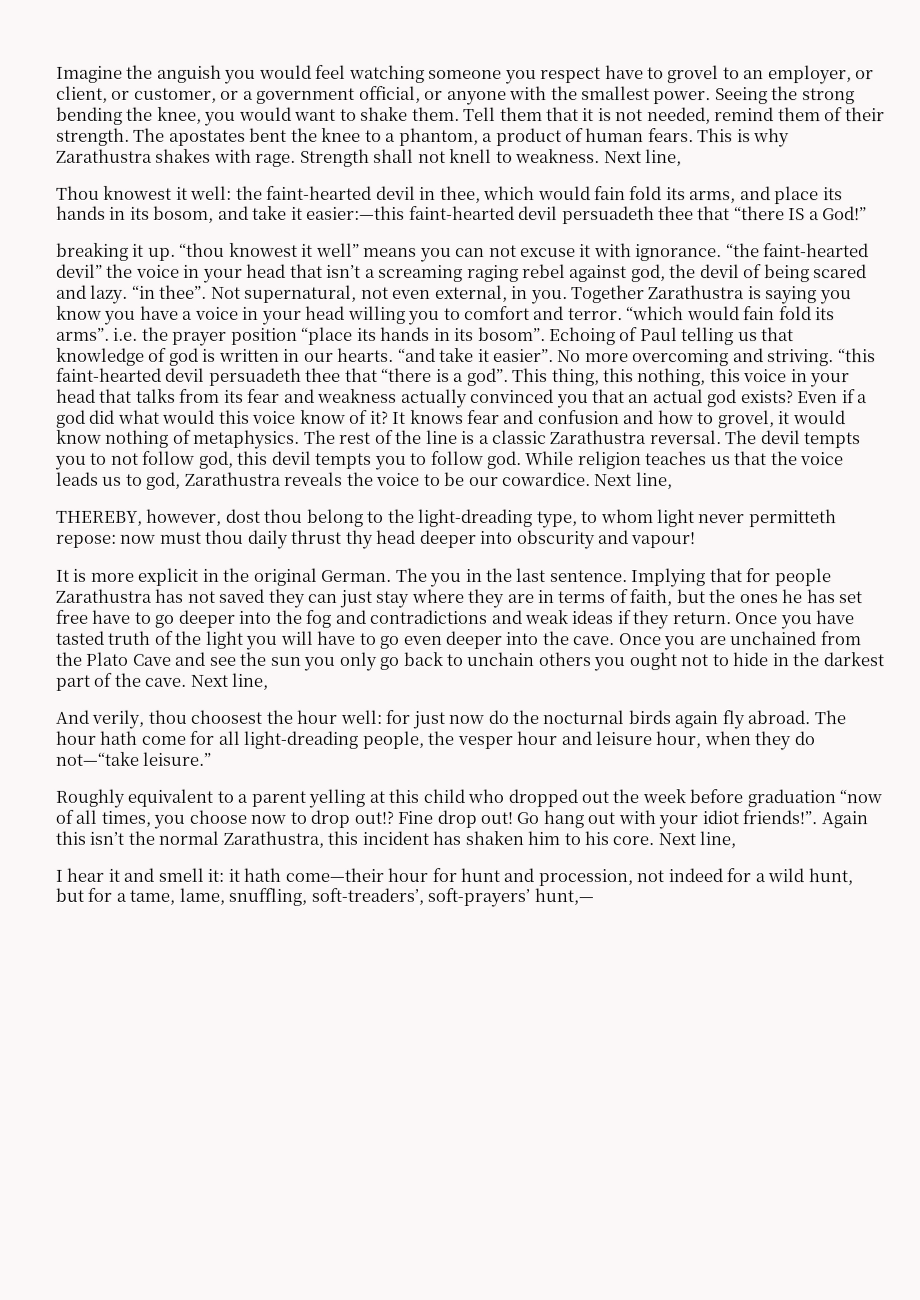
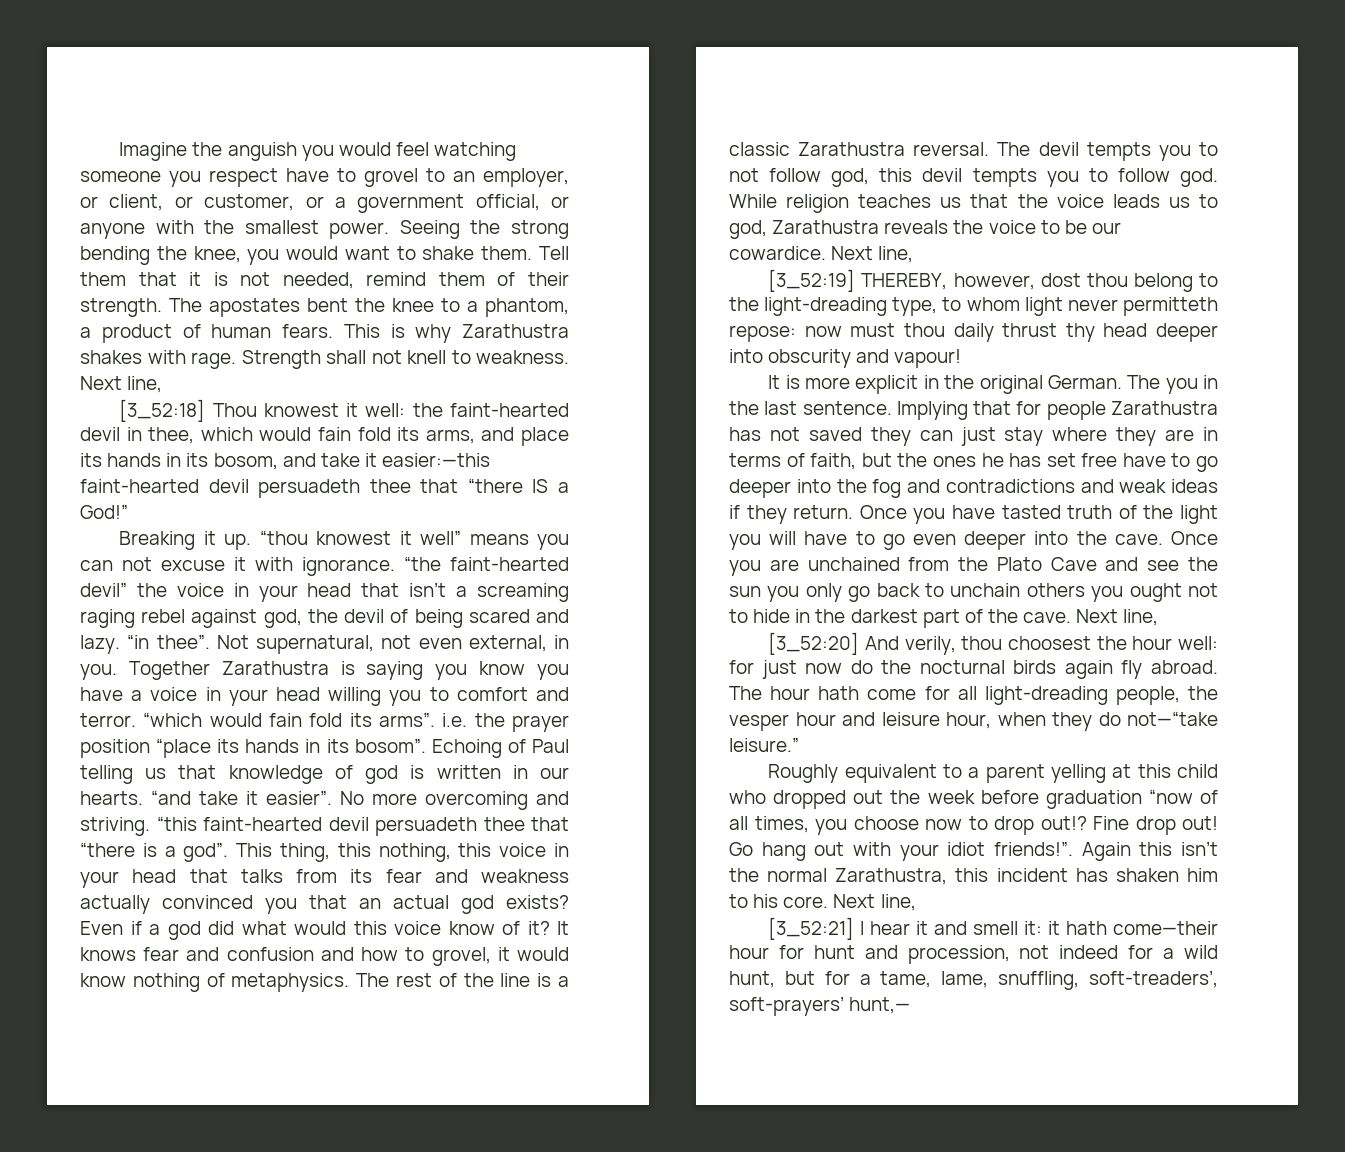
(683, 158) none -> [119,399,206,422] [3_52:18]
[56,242,129,261] breaking -> [119,531,196,550] Breaking
(673, 481) none -> [768,269,856,292] [3_52:19]
(269, 681) none -> [768,632,860,655] [3_52:20]
(737, 840) none -> [768,917,855,940] [3_52:21]

